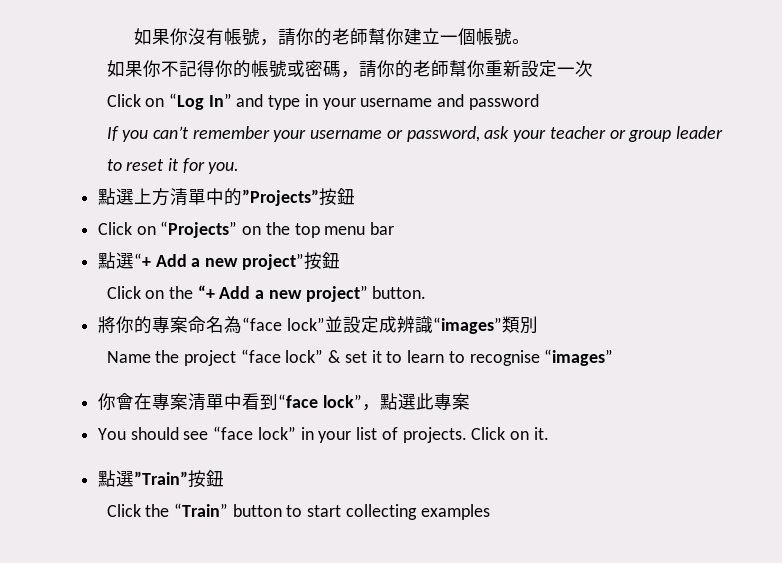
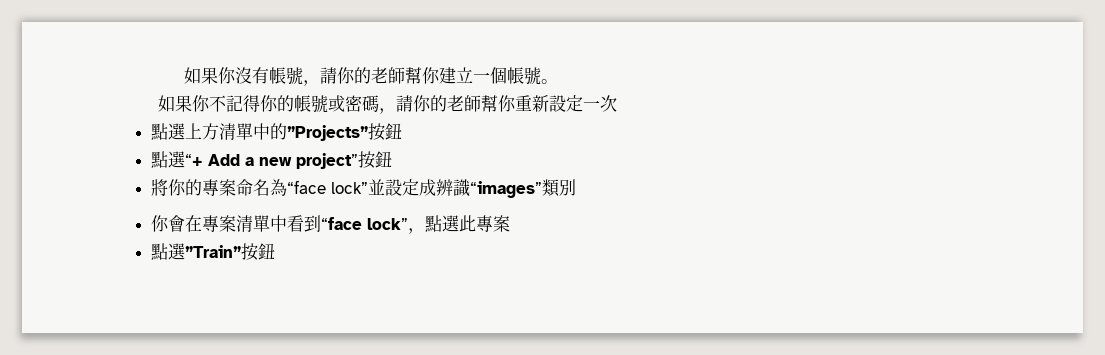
[106,93,539,110] [106,126,723,142] [106,158,240,174] // Click on “Log In” and type in your username and password // If you can’t remember your username or password, ask your teacher or group leader to reset it for you. -> (617, 103) none
[98,221,395,238] // Click on “Projects” on the top menu bar -> (403, 131) none
[106,285,427,302] // Click on the “+ Add a new project” button. -> (393, 159) none
[106,349,614,366] // Name the project “face lock” & set it to learn to recognise “images” -> (577, 187) none
[98,426,549,443] [98,470,225,488] [106,503,490,520] You should see “face lock” in your list of projects. Click on it. // 點選”Train”按鈕 // Click the “Train” button to start collecting examples -> [151,243,276,261] 點選”Train”按鈕

